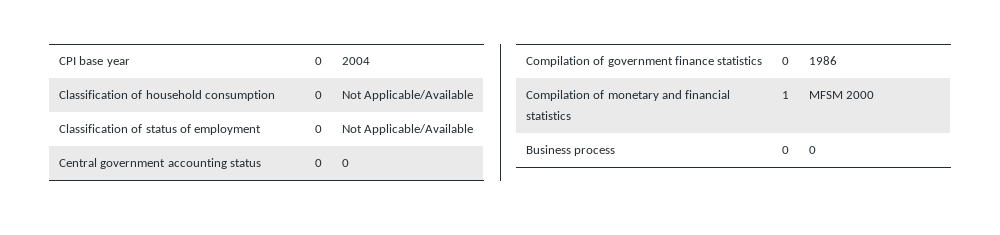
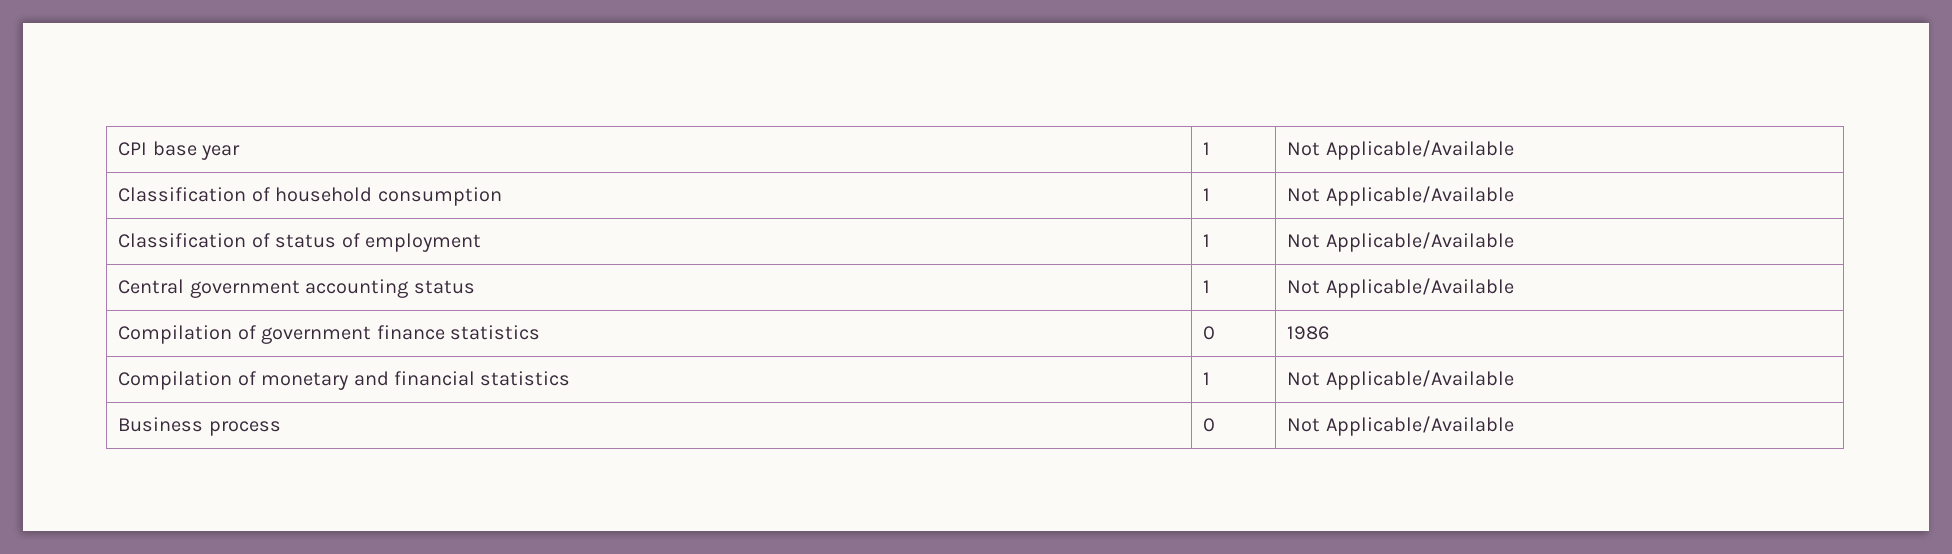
[314,57,322,65] [341,57,370,65] 0 | 2004 -> [1203,142,1211,155] [1287,140,1514,160] 1 | Not Applicable/Available
[314,91,322,99] 0 -> [1203,188,1211,201] 1
[314,125,322,133] 0 -> [1203,234,1211,247] 1
[314,159,322,167] [341,159,349,167] 0 | 0 -> [1203,280,1211,293] [1287,278,1514,298] 1 | Not Applicable/Available
[808,91,875,99] MFSM 2000 -> [1287,370,1514,390] Not Applicable/Available
[808,146,816,154] 0 -> [1287,416,1514,436] Not Applicable/Available

